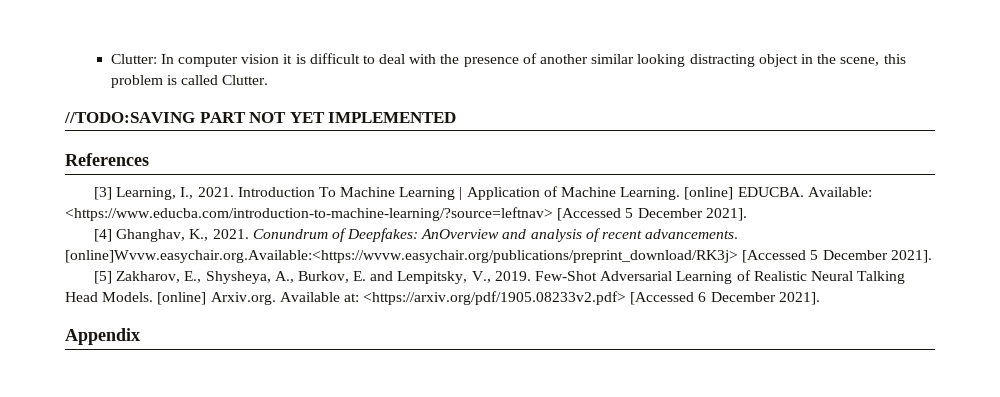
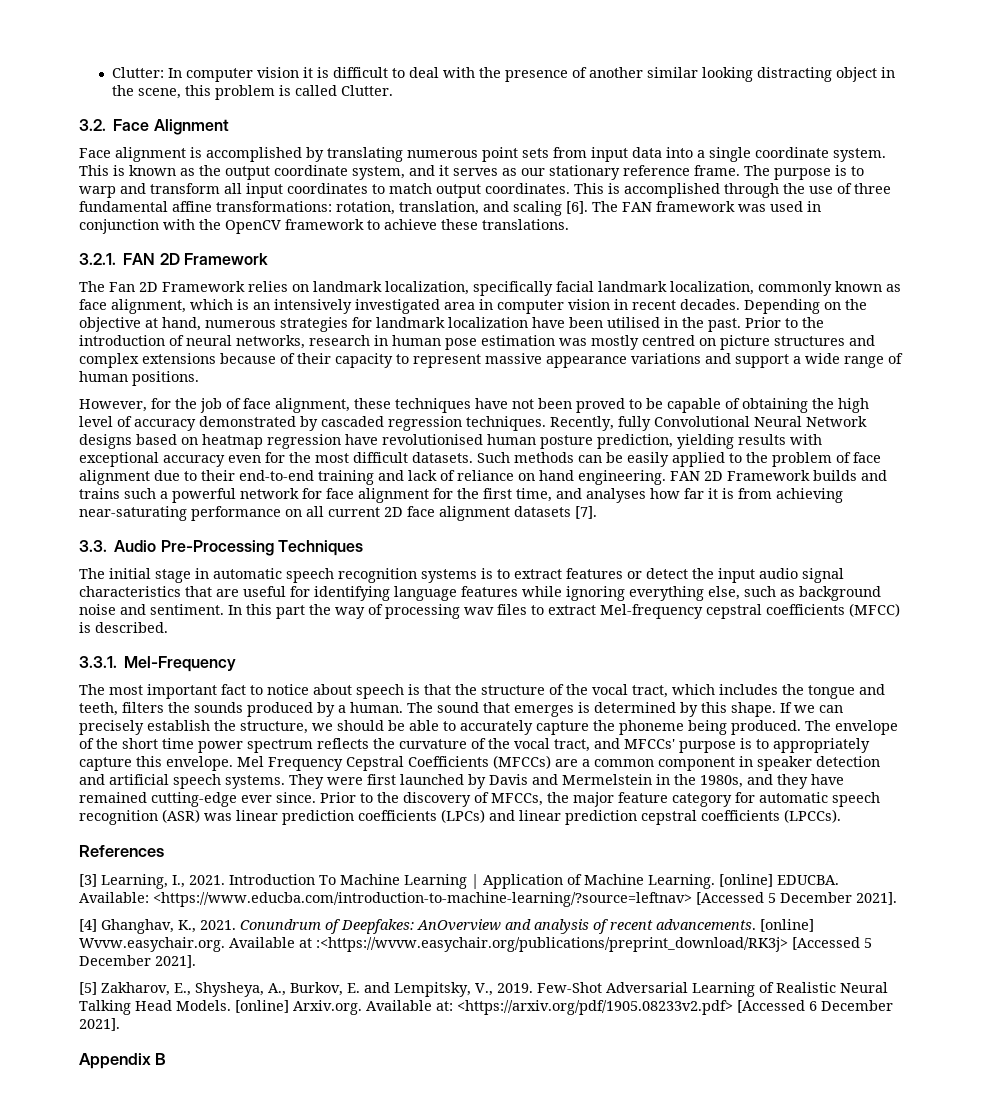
[64,112,457,123] //TODO:SAVING PART NOT YET IMPLEMENTED -> [79,119,229,135] [79,147,886,162] [79,165,864,180] [79,183,891,198] [79,201,821,216] [79,219,569,234] [79,253,268,265] [79,281,901,296] [79,299,867,314] [79,317,824,332] [79,335,875,350] [79,353,903,368] [79,371,199,386] [79,398,869,413] [79,416,867,431] [79,434,822,449] [79,452,881,467] [79,470,887,485] [79,488,843,503] [79,506,597,521] [79,540,363,556] [79,568,844,583] [79,586,881,601] [79,603,900,619] [79,622,168,633] [79,656,237,672] [79,684,885,699] [79,702,843,717] [79,720,898,735] [79,738,870,753] [79,755,880,771] [79,774,844,789] [79,792,880,807] [79,809,841,825] 3.2. Face Alignment // Face alignment is accomplished by translating numerous point sets from input data into a single coordinate system. This is known as the output coordinate system, and it serves as our stationary reference frame. The purpose is to warp and transform all input coordinates to match output coordinates. This is accomplished through the use of three fundamental affine transformations: rotation, translation, and scaling [6]. The FAN framework was used in conjunction with the OpenCV framework to achieve these translations. // 3.2.1. FAN 2D Framework // The Fan 2D Framework relies on landmark localization, specifically facial landmark localization, commonly known as face alignment, which is an intensively investigated area in computer vision in recent decades. Depending on the objective at hand, numerous strategies for landmark localization have been utilised in the past. Prior to the introduction of neural networks, research in human pose estimation was mostly centred on picture structures and complex extensions because of their capacity to represent massive appearance variations and support a wide range of human positions. // However, for the job of face alignment, these techniques have not been proved to be capable of obtaining the high level of accuracy demonstrated by cascaded regression techniques. Recently, fully Convolutional Neural Network designs based on heatmap regression have revolutionised human posture prediction, yielding results with exceptional accuracy even for the most difficult datasets. Such methods can be easily applied to the problem of face alignment due to their end-to-end training and lack of reliance on hand engineering. FAN 2D Framework builds and trains such a powerful network for face alignment for the first time, and analyses how far it is from achieving near-saturating performance on all current 2D face alignment datasets [7]. // 3.3. Audio Pre-Processing Techniques // The initial stage in automatic speech recognition systems is to extract features or detect the input audio signal characteristics that are useful for identifying language features while ignoring everything else, such as background noise and sentiment. In this part the way of processing wav files to extract Mel-frequency cepstral coefficients (MFCC) is described. // 3.3.1. Mel-Frequency // The most important fact to notice about speech is that the structure of the vocal tract, which includes the tongue and teeth, filters the sounds produced by a human. The sound that emerges is determined by this shape. If we can precisely establish the structure, we should be able to accurately capture the phoneme being produced. The envelope of the short time power spectrum reflects the curvature of the vocal tract, and MFCCs' purpose is to appropriately capture this envelope. Mel Frequency Cepstral Coefficients (MFCCs) are a common component in speaker detection and artificial speech systems. They were first launched by Davis and Mermelstein in the 1980s, and they have remained cutting-edge ever since. Prior to the discovery of MFCCs, the major feature category for automatic speech recognition (ASR) was linear prediction coefficients (LPCs) and linear prediction cepstral coefficients (LPCCs).
[65,250,738,263] [online]Wvvw.easychair.org.Available:<https://wvvw.easychair.org/publications/preprint_download/RK3j> -> [760,919,814,932] [79,937,788,952] [online] Wvvw.easychair.org. Available at :<https://wvvw.easychair.org/publications/preprint_download/RK3j>
(140, 336) none -> [155,1053,167,1065] B

